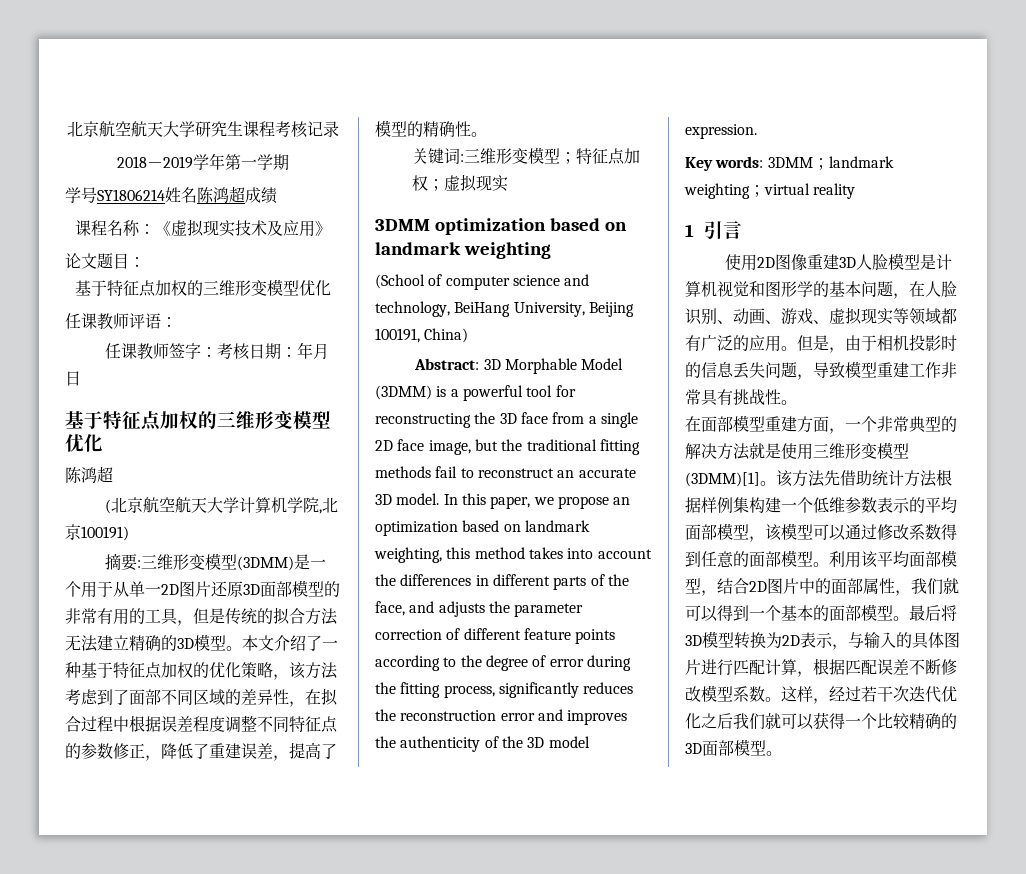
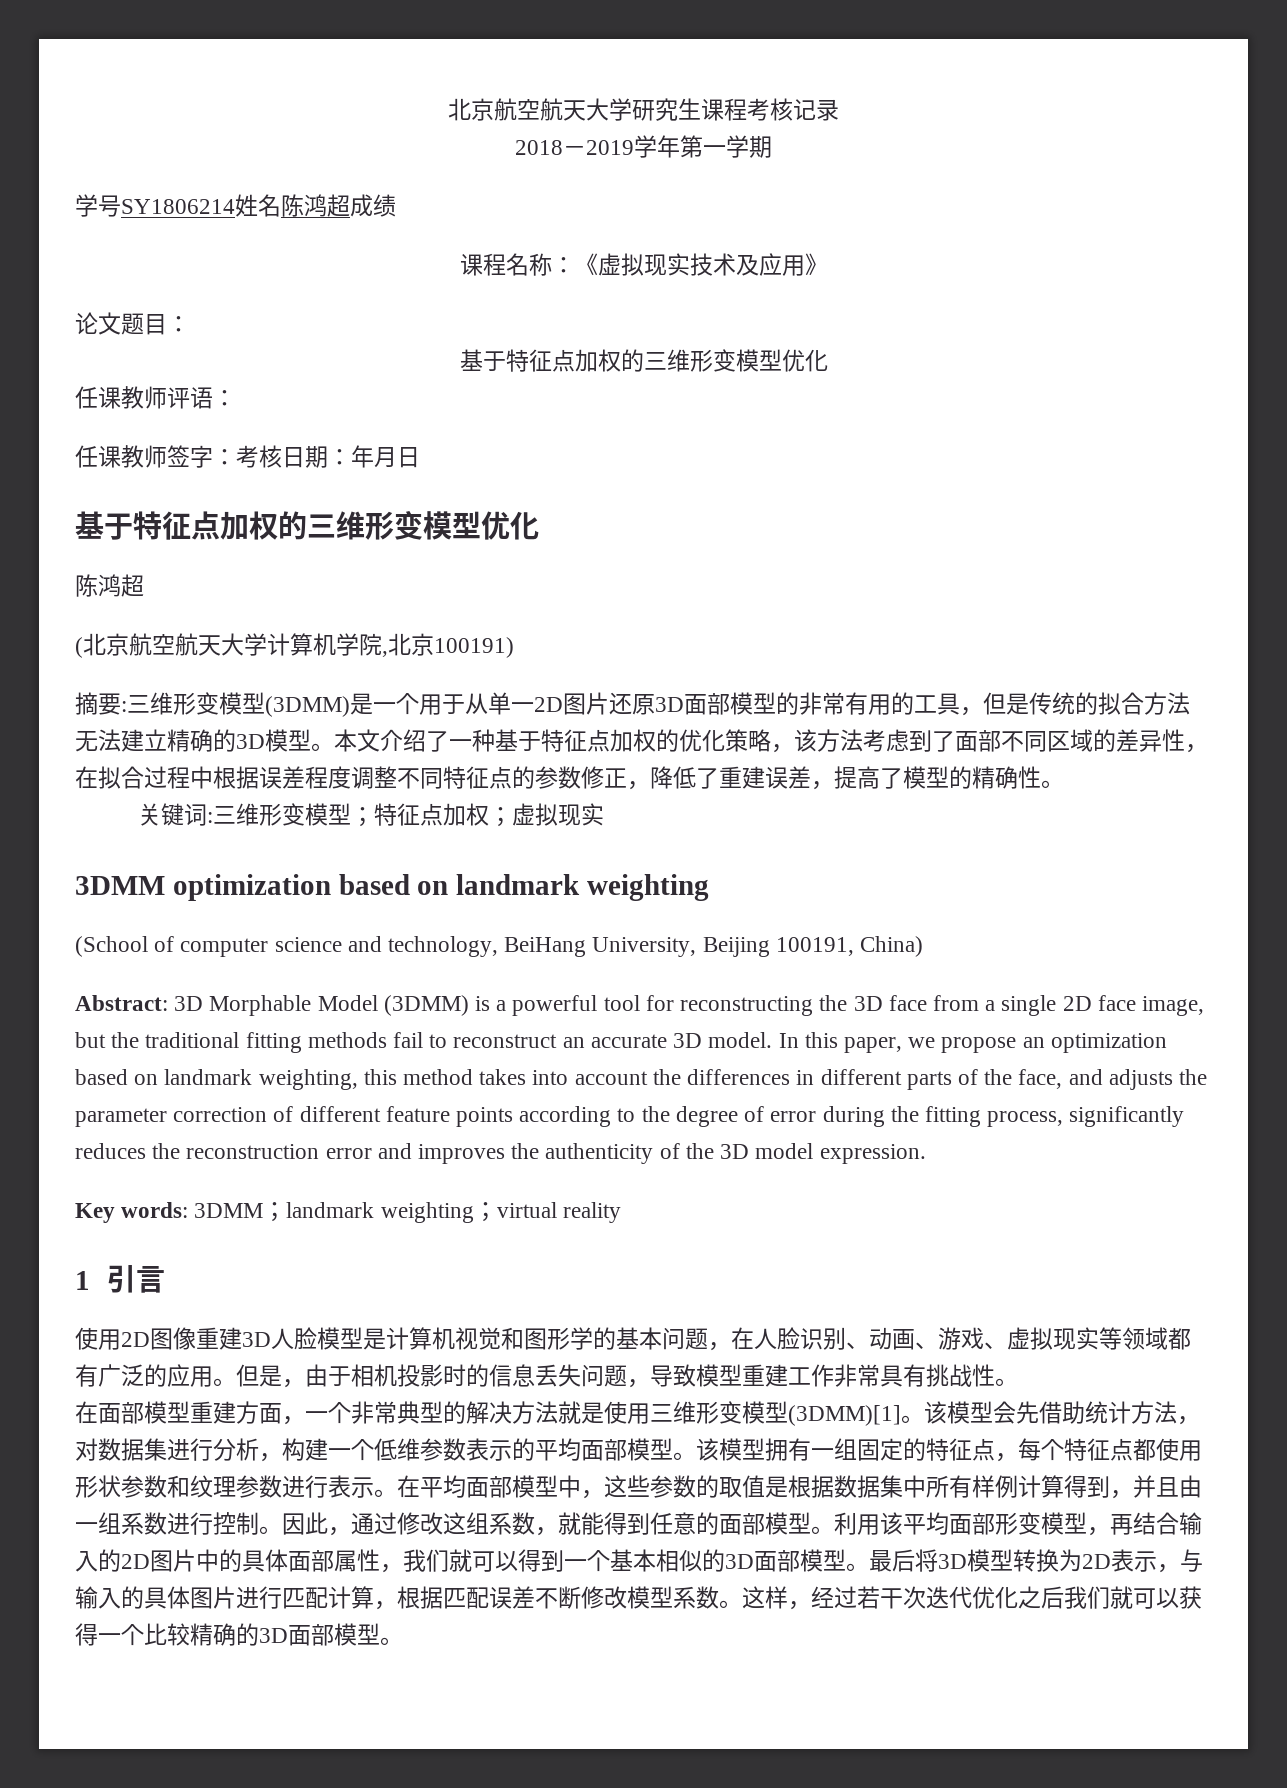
[792,470,825,487] 方法 -> [947,1401,1016,1424] 模型会
[936,469,952,486] [685,497,749,513] 根据样例集 -> [1177,1416,1200,1425] [75,1438,282,1462] ，对数据集进行分析，
[749,523,941,542] ，该模型可以通过修改系数 -> [673,1438,1202,1462] [75,1475,1202,1499] [75,1512,604,1536] 。该模型拥有一组固定的特征点，每个特征点都使用形状参数和纹理参数进行表示。在平均面部模型中，这些参数的取值是根据数据集中所有样例计算得到，并且由一组系数进行控制。因此，通过修改这组系数，就能
[941,550,957,567] [685,578,749,596] 模型，结合 -> [995,1512,1202,1536] [75,1549,121,1572] 形变模型，再结合输入的
(831, 586) none -> [242,1549,288,1572] 具体
[813,605,829,621] 的 -> [656,1549,754,1572] 相似的3D

